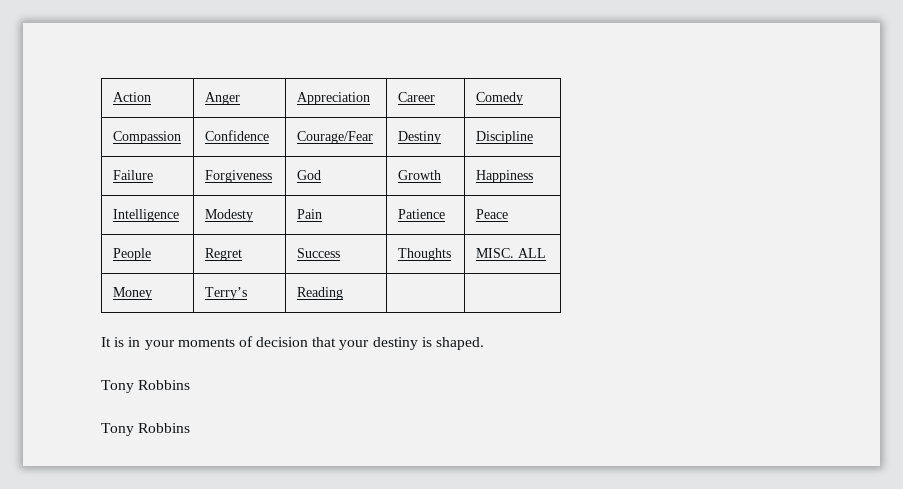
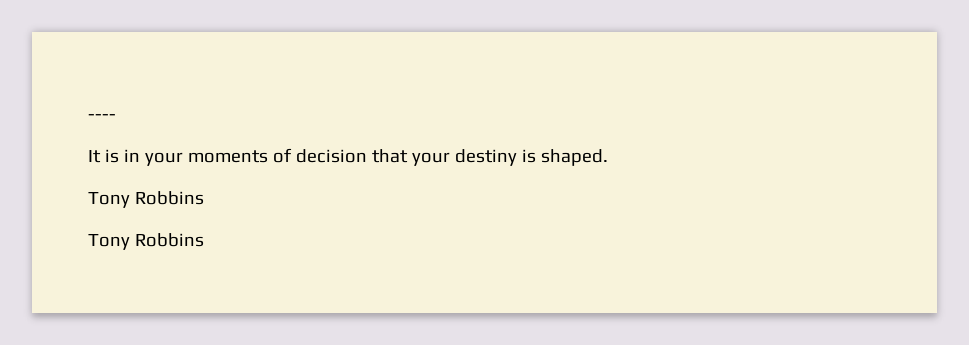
[112,92,151,102] [204,92,240,105] [296,92,370,105] [397,92,435,102] [475,92,523,105] [112,131,181,144] [204,130,269,141] [296,131,373,144] [397,131,441,144] [475,131,533,144] [112,170,153,180] [204,170,272,183] [296,170,321,180] [397,170,441,180] [475,170,533,183] [112,209,179,222] [204,209,253,222] [296,209,322,219] [397,209,445,219] [475,209,508,219] [112,248,151,261] [204,248,242,261] [296,248,340,258] [397,248,451,261] [475,248,546,258] [112,287,152,300] [204,287,247,300] [296,287,343,300] Action | Anger | Appreciation | Career | Comedy // Compassion | Confidence | Courage/Fear | Destiny | Discipline // Failure | Forgiveness | God | Growth | Happiness // Intelligence | Modesty | Pain | Patience | Peace // People | Regret | Success | Thoughts | MISC. ALL // Money | Terry’s | Reading | | -> [88,114,116,120] ----

